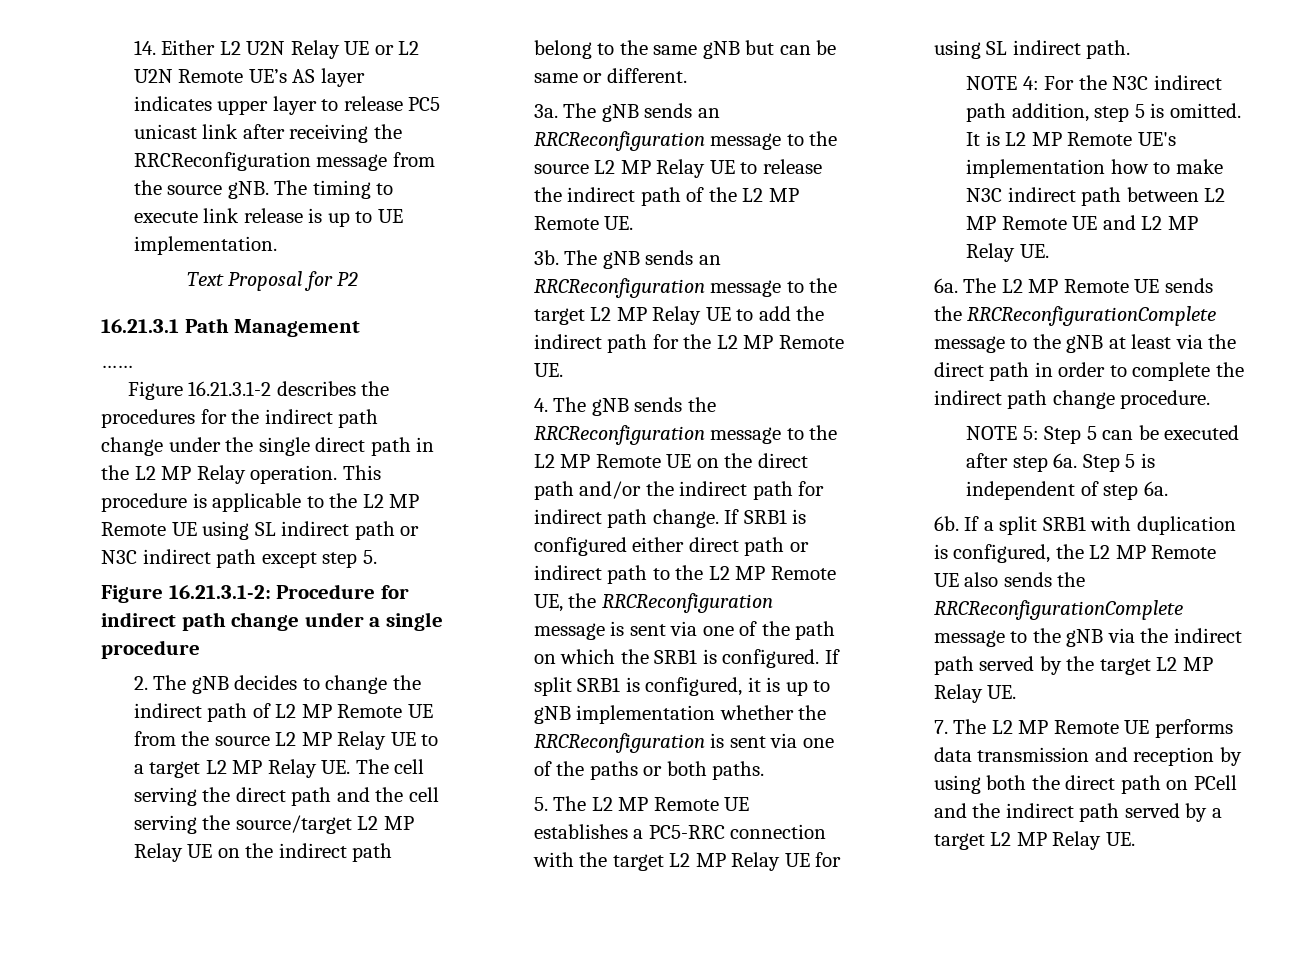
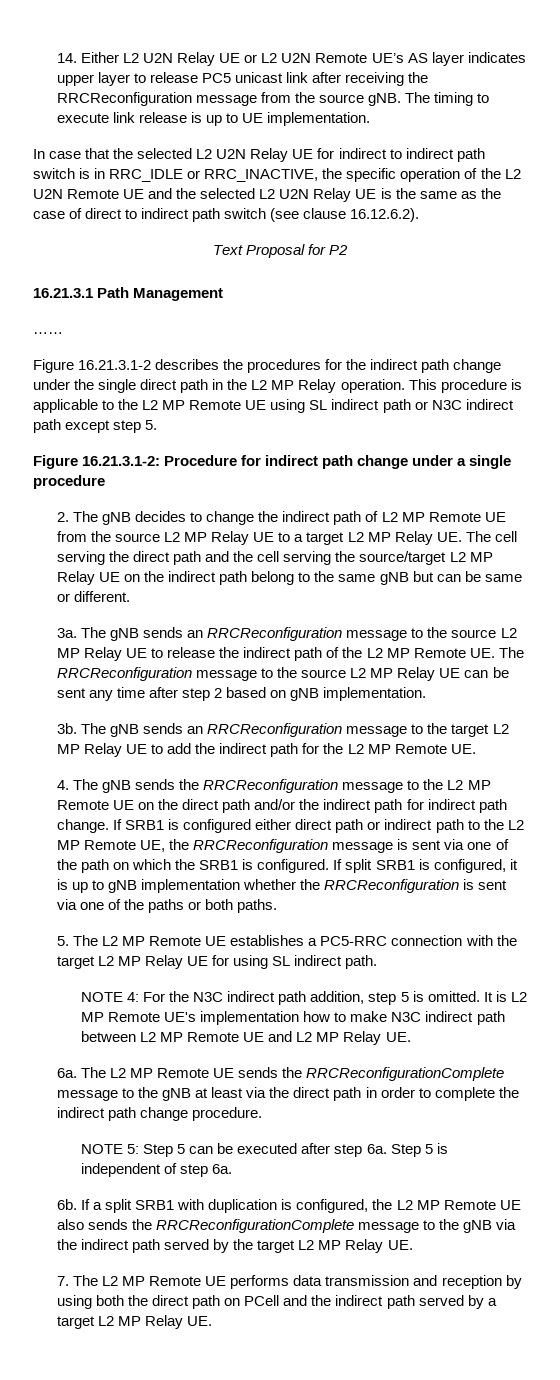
(277, 245) none -> [33,148,485,162] [33,168,521,182] [33,188,501,202] [33,208,420,222] // In case that the selected L2 U2N Relay UE for indirect to indirect path switch is in RRC_IDLE or RRC_INACTIVE, the specific operation of the L2 U2N Remote UE and the selected L2 U2N Relay UE is the same as the case of direct to indirect path switch (see clause 16.12.6.2).
(634, 223) none -> [498,647,524,658] [57,667,509,681] [57,687,427,701] The RRCReconfiguration message to the source L2 MP Relay UE can be sent any time after step 2 based on gNB implementation.

